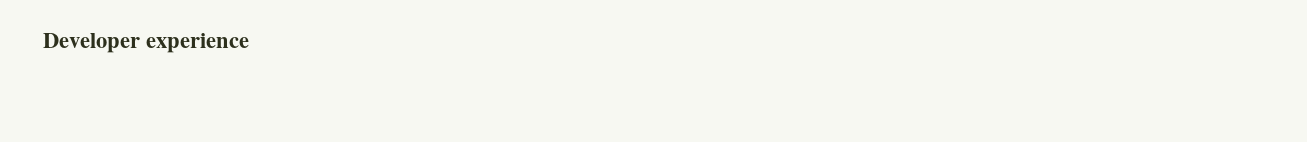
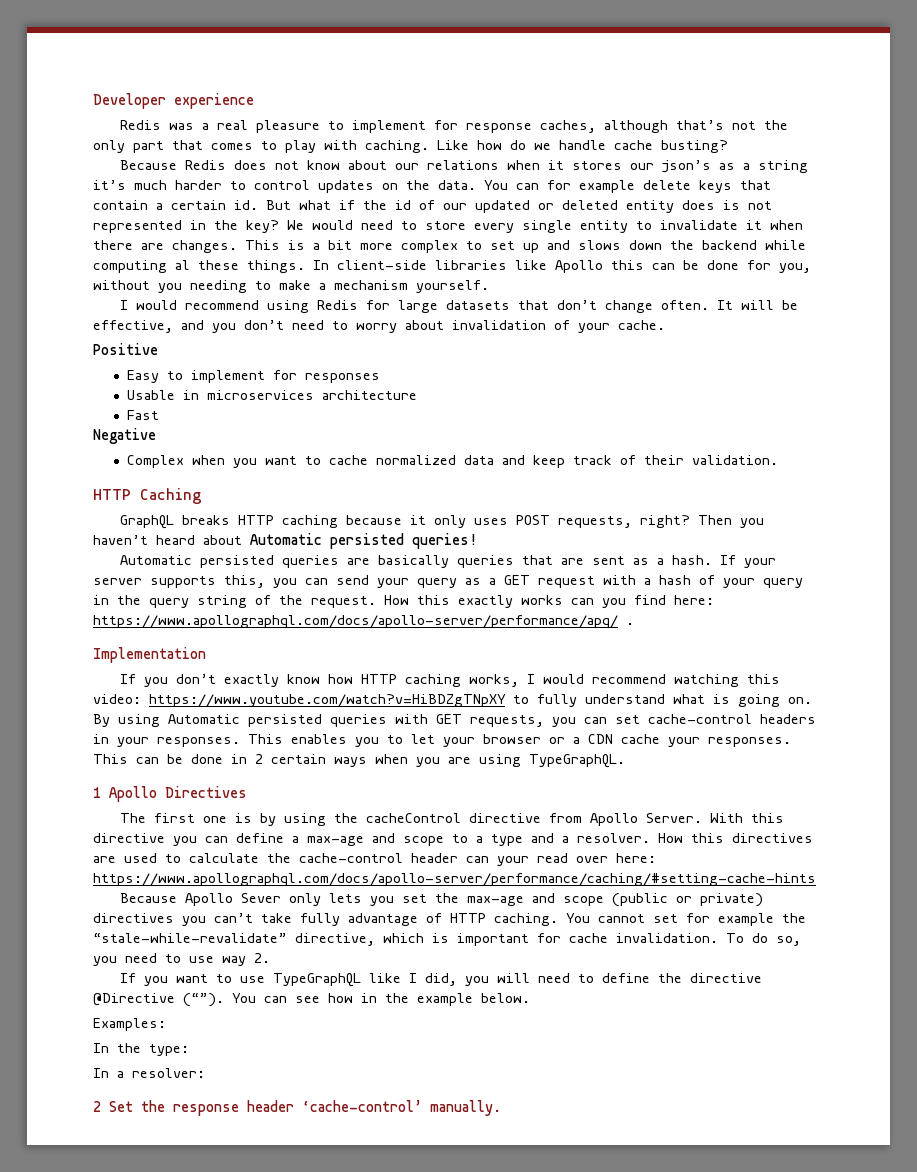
(250, 43) none -> [120,120,789,133] [93,140,728,153] [120,160,809,173] [93,180,771,193] [93,200,772,213] [93,220,803,233] [93,240,806,253] [93,260,811,273] [93,280,489,293] [120,300,799,313] [93,320,665,333] [93,343,158,355] [126,370,380,383] [126,390,417,400] [126,410,159,420] [93,428,156,444] [126,455,778,468] [93,488,201,504] [120,515,765,529] [93,533,477,549] [120,555,777,568] [93,575,803,588] [93,595,714,608] [93,615,634,628] [93,647,206,663] [120,674,781,687] [93,694,812,707] [93,714,816,727] [93,734,791,747] [93,754,625,768] [93,786,247,802] [120,813,785,826] [93,833,813,846] [93,853,656,866] [93,873,816,886] [120,893,764,907] [93,913,806,926] [93,933,801,946] [93,953,270,966] [120,973,763,987] [93,993,530,1007] [93,1018,166,1031] [93,1043,189,1056] [93,1068,205,1078] [93,1100,501,1116] // Redis was a real pleasure to implement for response caches, although that’s not the only part that comes to play with caching. Like how do we handle cache busting? // Because Redis does not know about our relations when it stores our json’s as a string it’s much harder to control updates on the data. You can for example delete keys that contain a certain id. But what if the id of our updated or deleted entity does is not represented in the key? We would need to store every single entity to invalidate it when there are changes. This is a bit more complex to set up and slows down the backend while computing al these things. In client-side libraries like Apollo this can be done for you, without you needing to make a mechanism yourself. // I would recommend using Redis for large datasets that don’t change often. It will be effective, and you don’t need to worry about invalidation of your cache. // Positive // Easy to implement for responses // Usable in microservices architecture // Fast // Negative // Complex when you want to cache normalized data and keep track of their validation. // HTTP Caching // GraphQL breaks HTTP caching because it only uses POST requests, right? Then you haven’t heard about Automatic persisted queries! // Automatic persisted queries are basically queries that are sent as a hash. If your server supports this, you can send your query as a GET request with a hash of your query in the query string of the request. How this exactly works can you find here: https://www.apollographql.com/docs/apollo-server/performance/apq/ . // Implementation // If you don’t exactly know how HTTP caching works, I would recommend watching this video: https://www.youtube.com/watch?v=HiBDZgTNpXY to fully understand what is going on. By using Automatic persisted queries with GET requests, you can set cache-control headers in your responses. This enables you to let your browser or a CDN cache your responses. This can be done in 2 certain ways when you are using TypeGraphQL. // 1 Apollo Directives // The first one is by using the cacheControl directive from Apollo Server. With this directive you can define a max-age and scope to a type and a resolver. How this directives are used to calculate the cache-control header can your read over here: https://www.apollographql.com/docs/apollo-server/performance/caching/#setting-cache-hints // Because Apollo Sever only lets you set the max-age and scope (public or private) directives you can’t take fully advantage of HTTP caching. You cannot set for example the “stale-while-revalidate” directive, which is important for cache invalidation. To do so, you need to use way 2. // If you want to use TypeGraphQL like I did, you will need to define the directive @Directive (“”). You can see how in the example below. // Examples: // In the type: // In a resolver: // 2 Set the response header ‘cache-control’ manually.

